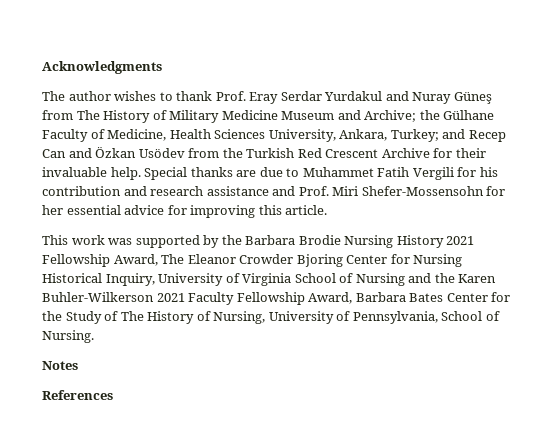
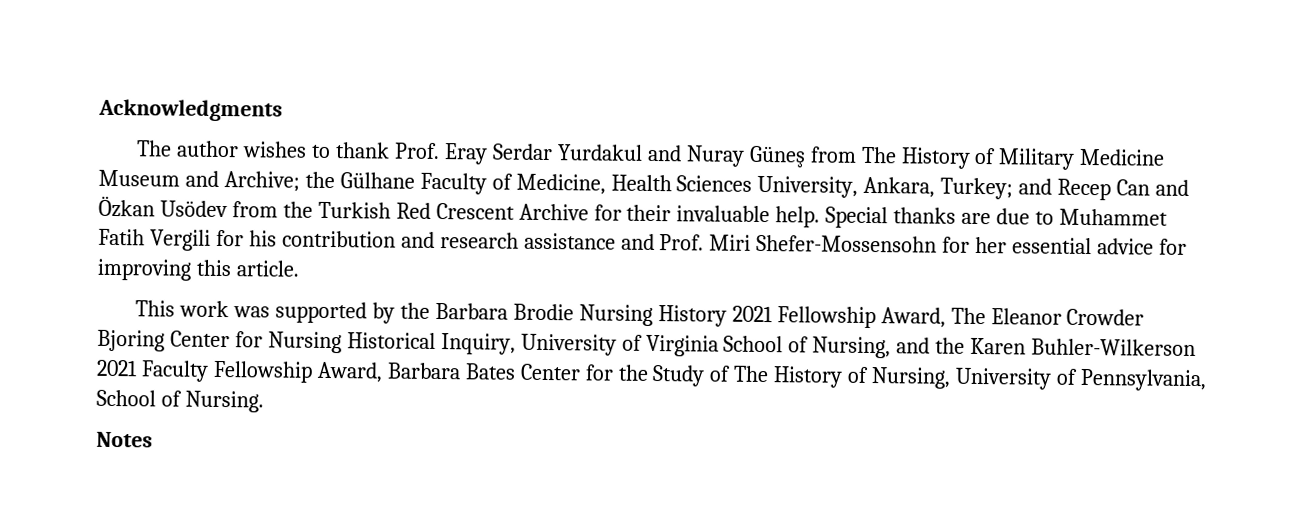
[355,273,405,286] Nursing -> [812,336,892,359] Nursing,
[42,390,113,400] // References -> (153, 439) none

